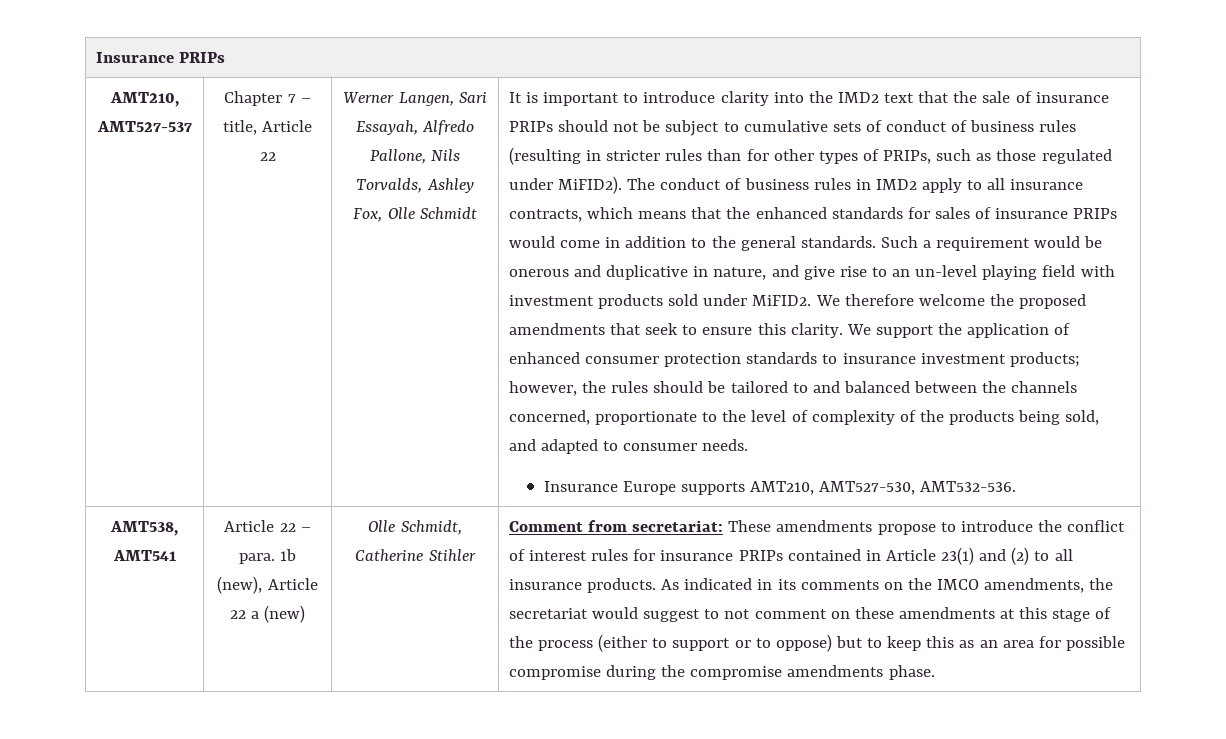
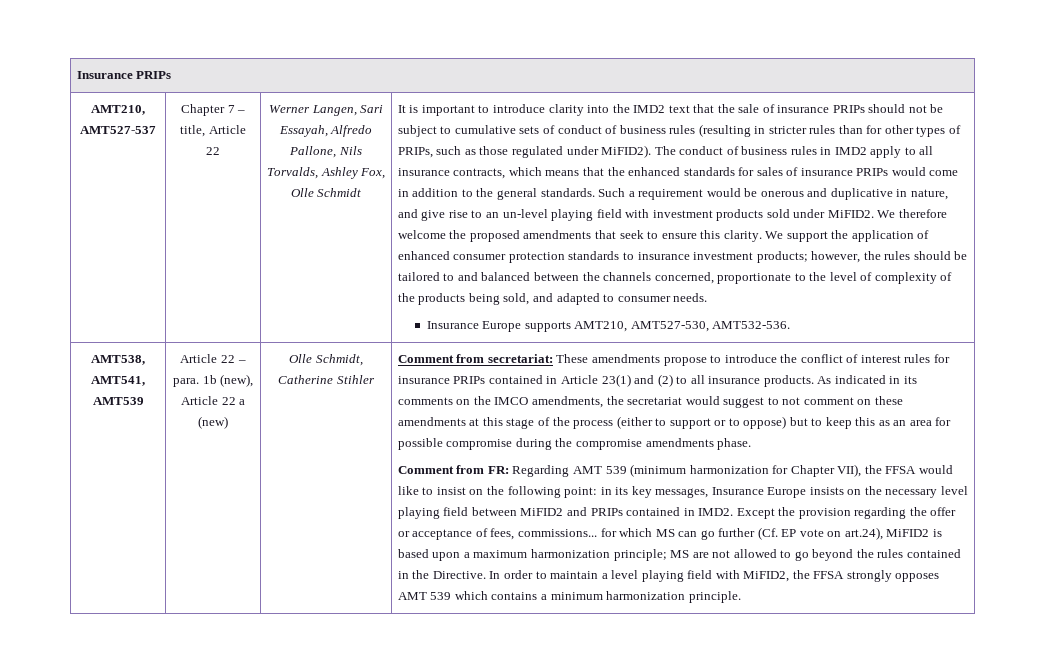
[112,550,176,561] AMT541 -> [91,376,145,386] [92,397,144,405] AMT541, AMT539
(935, 672) none -> [397,464,953,477] [397,486,968,498] [397,507,957,519] [397,527,942,540] [397,549,961,561] [397,570,940,582] [397,591,741,603] // Comment from FR: Regarding AMT 539 (minimum harmonization for Chapter VII), the FFSA would like to insist on the following point: in its key messages, Insurance Europe insists on the necessary level playing field between MiFID2 and PRIPs contained in IMD2. Except the provision regarding the offer or acceptance of fees, commissions... for which MS can go further (Cf. EP vote on art.24), MiFID2 is based upon a maximum harmonization principle; MS are not allowed to go beyond the rules contained in the Directive. In order to maintain a level playing field with MiFID2, the FFSA strongly opposes AMT 539 which contains a minimum harmonization principle.

